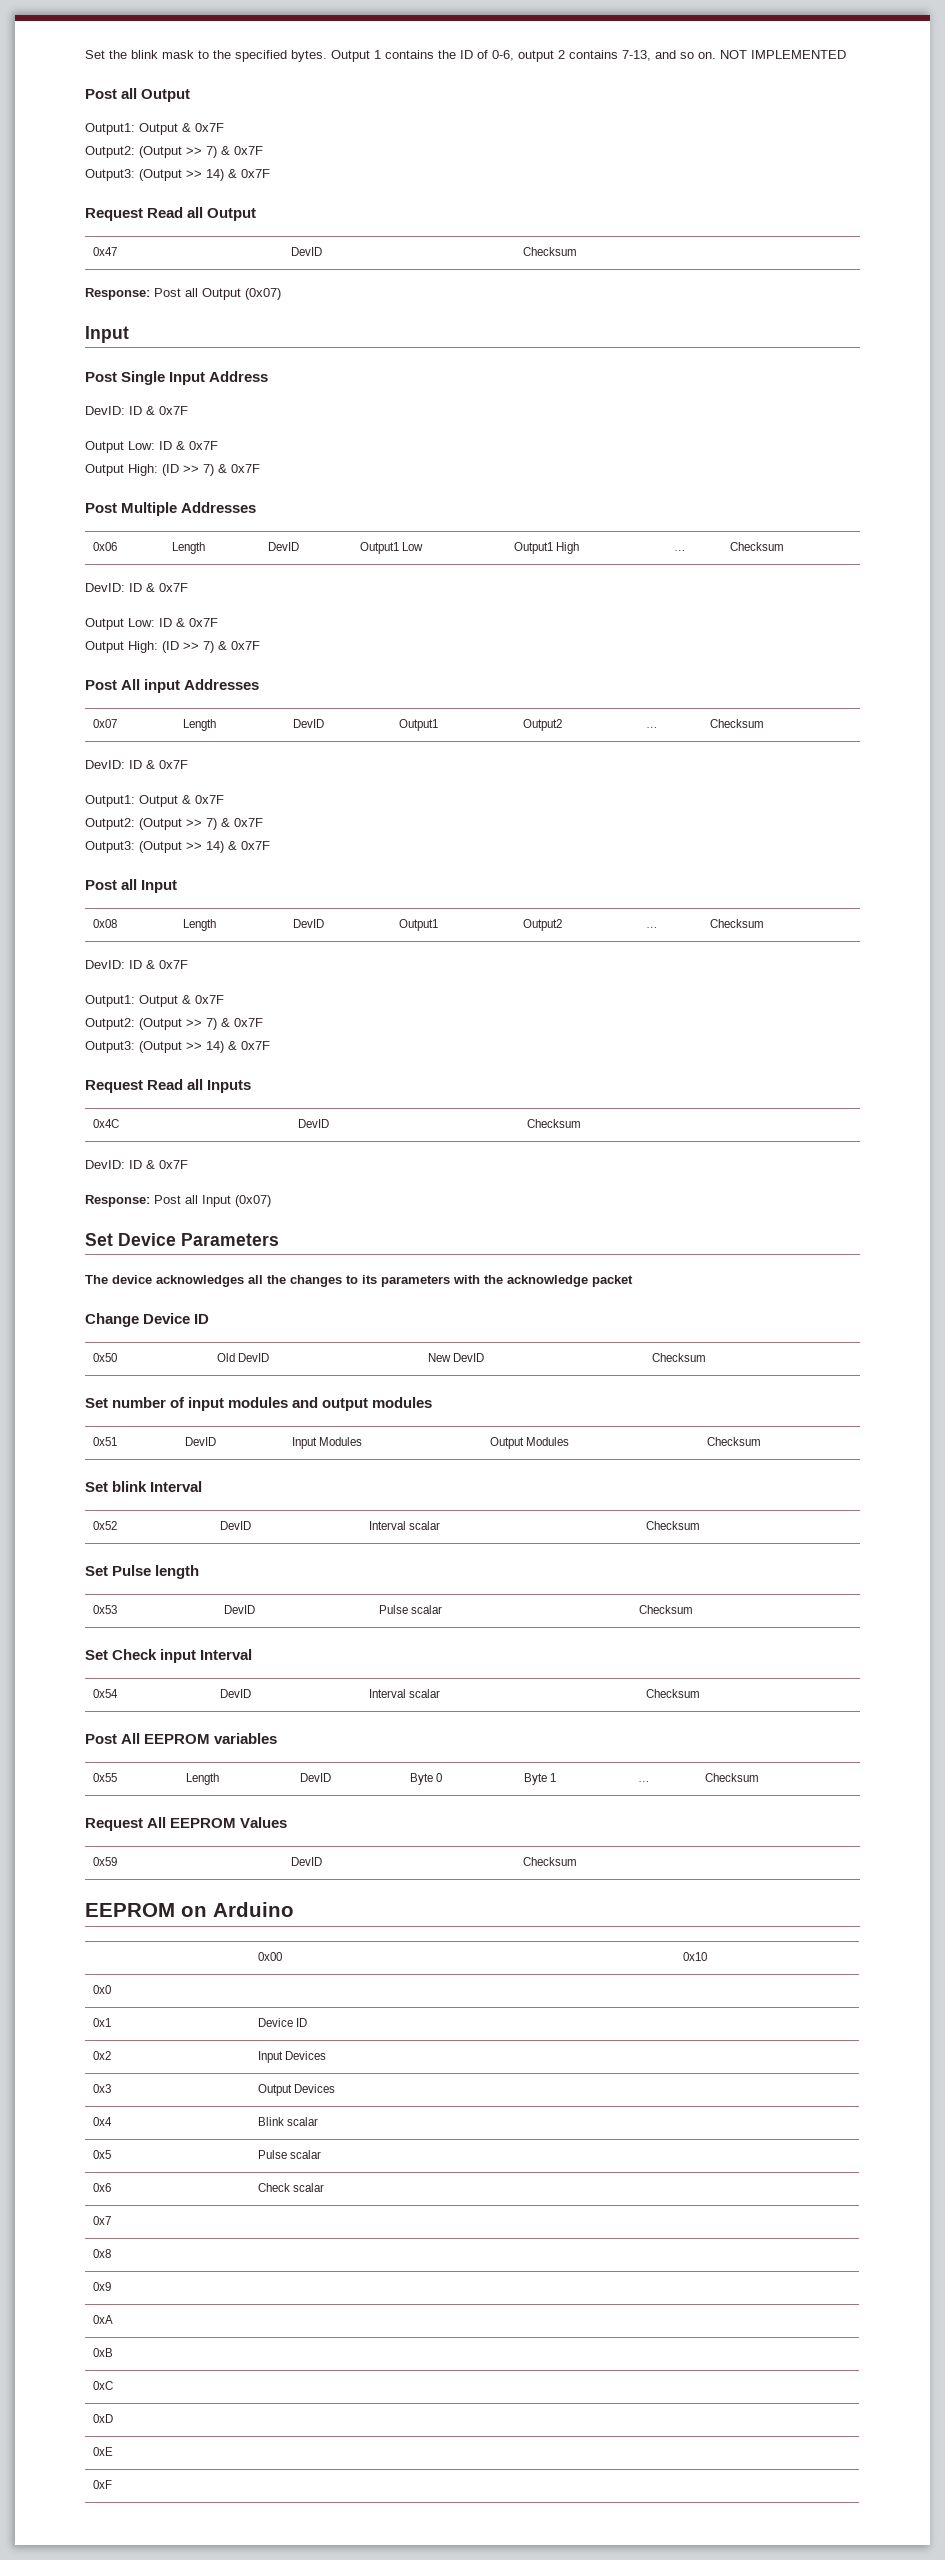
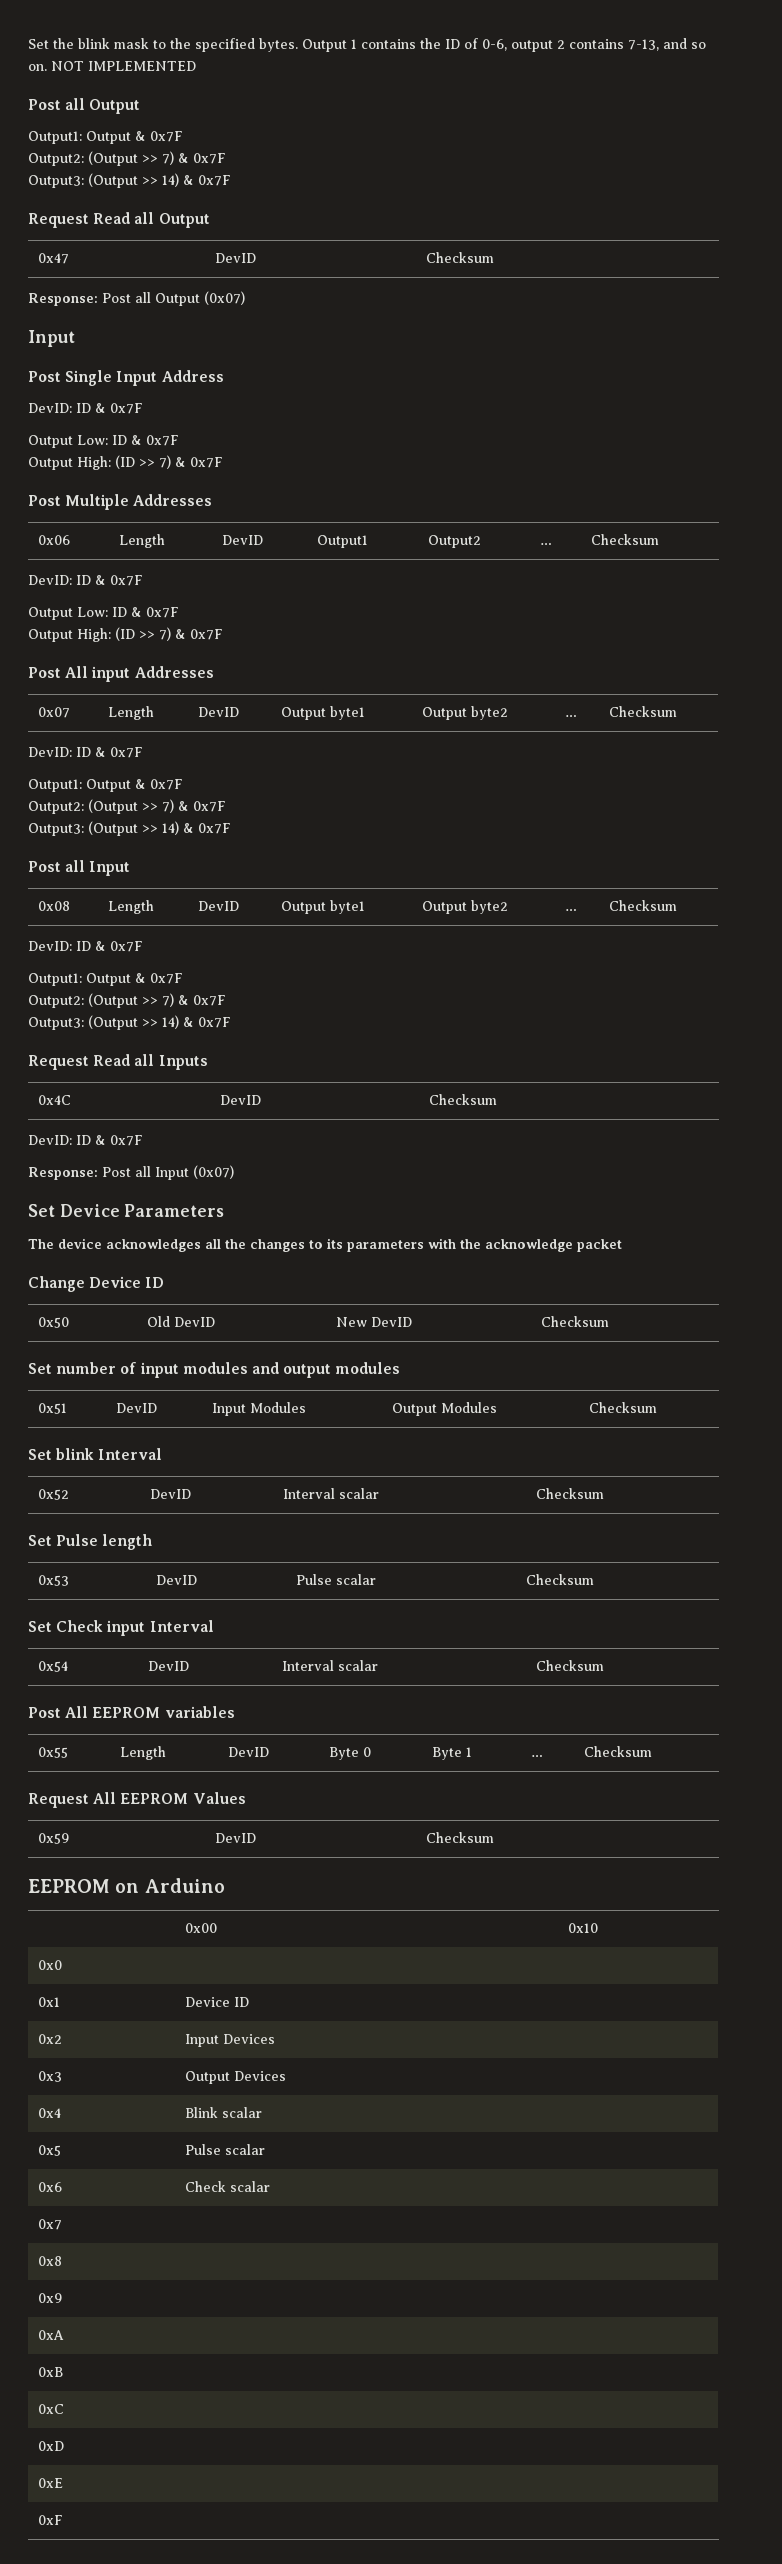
[402,542,424,551] [514,542,580,554] Low | Output1 High -> [428,535,482,548] | Output2
[399,719,439,731] [523,719,563,731] Output1 | Output2 -> [281,706,366,720] [422,706,509,720] Output byte1 | Output byte2
[399,919,439,931] [523,919,563,931] Output1 | Output2 -> [281,900,366,914] [422,900,509,914] Output byte1 | Output byte2

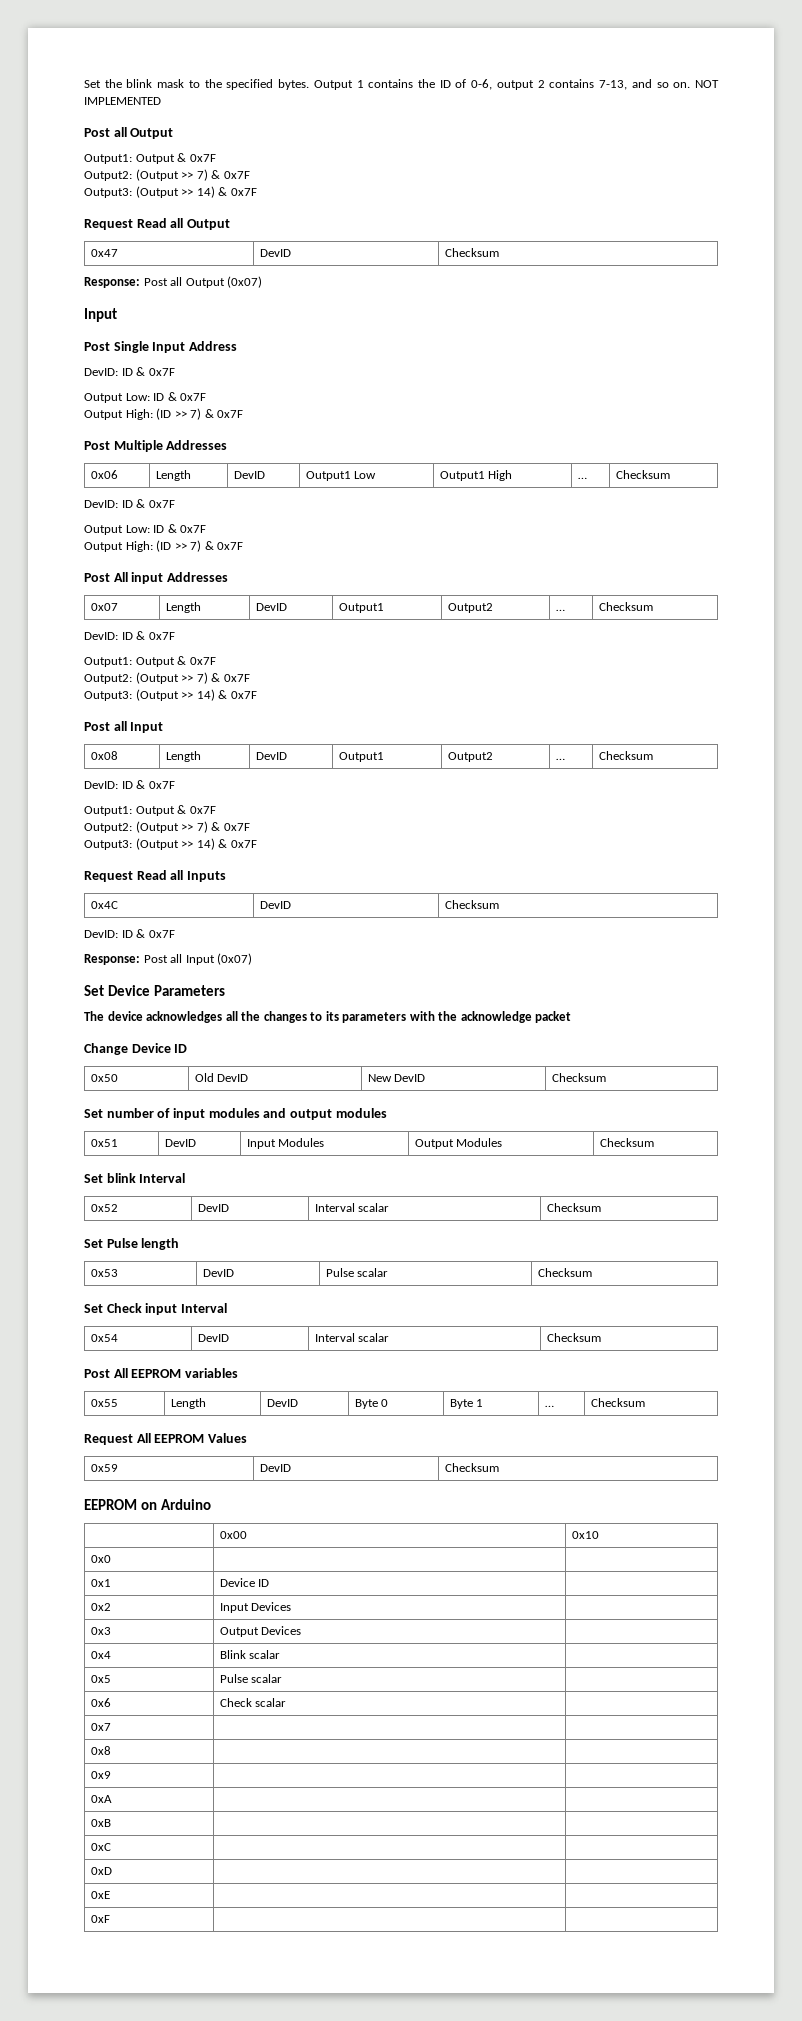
[428,535,482,548] | Output2 -> [354,471,377,479] [439,470,513,481] Low | Output1 High
[281,706,366,720] [422,706,509,720] Output byte1 | Output byte2 -> [338,603,384,613] [447,603,493,613] Output1 | Output2
[281,900,366,914] [422,900,509,914] Output byte1 | Output byte2 -> [338,752,384,762] [447,752,493,762] Output1 | Output2

